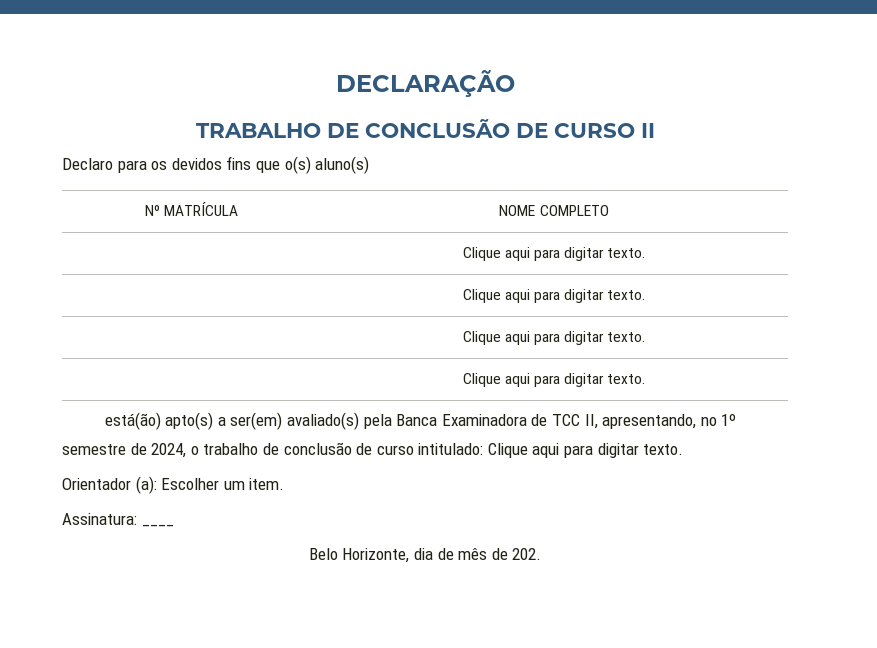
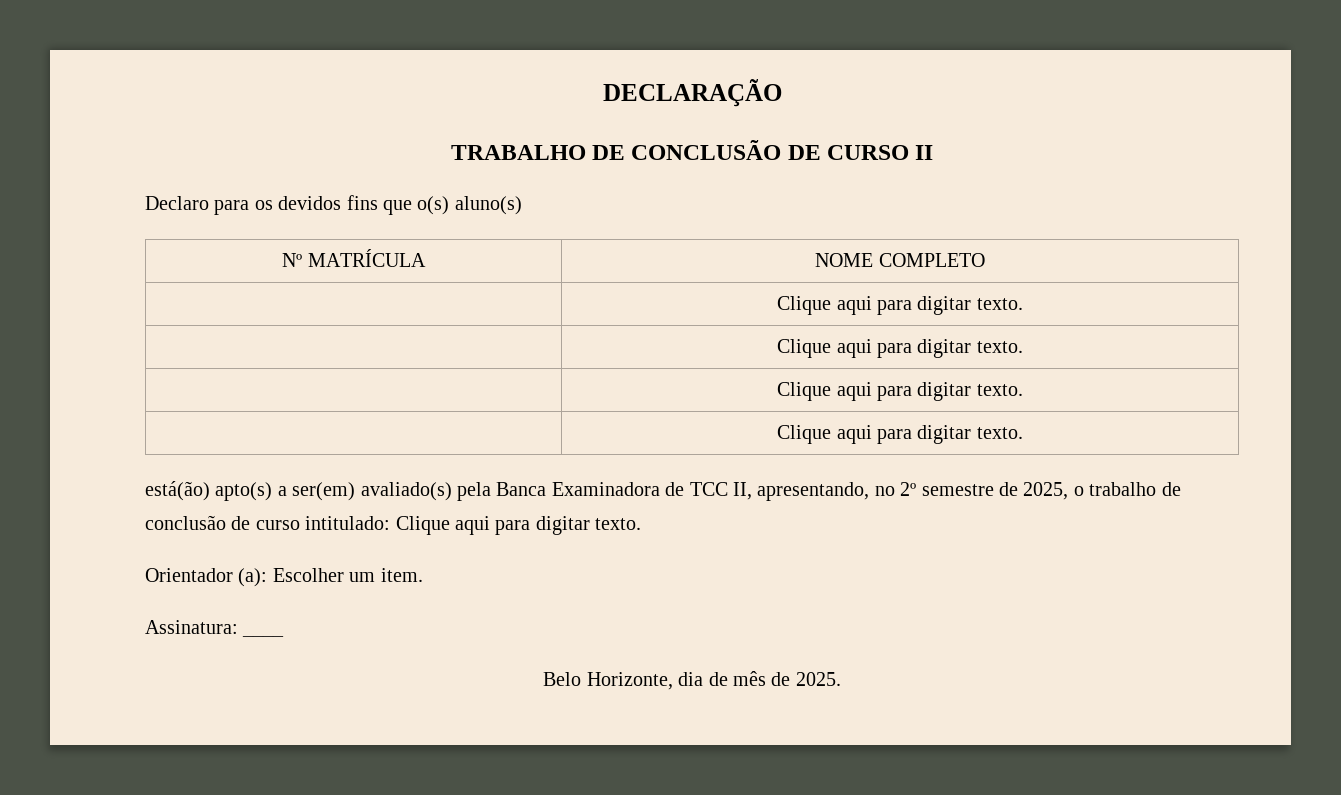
[721,414,737,426] 1º -> [900,482,917,496] 2º
[151,443,187,458] 2024, -> [1023,482,1069,500] 2025,
[512,548,542,560] 202. -> [795,672,841,686] 2025.

